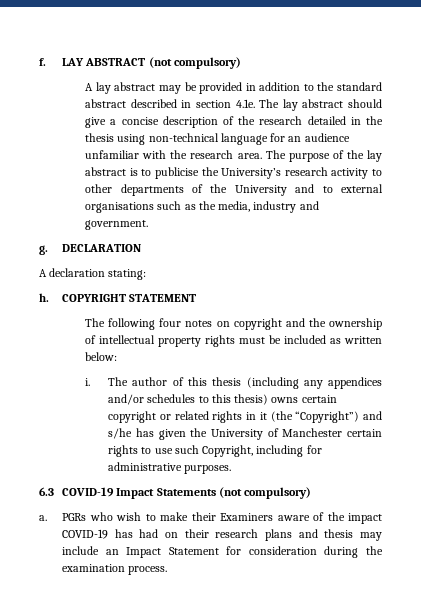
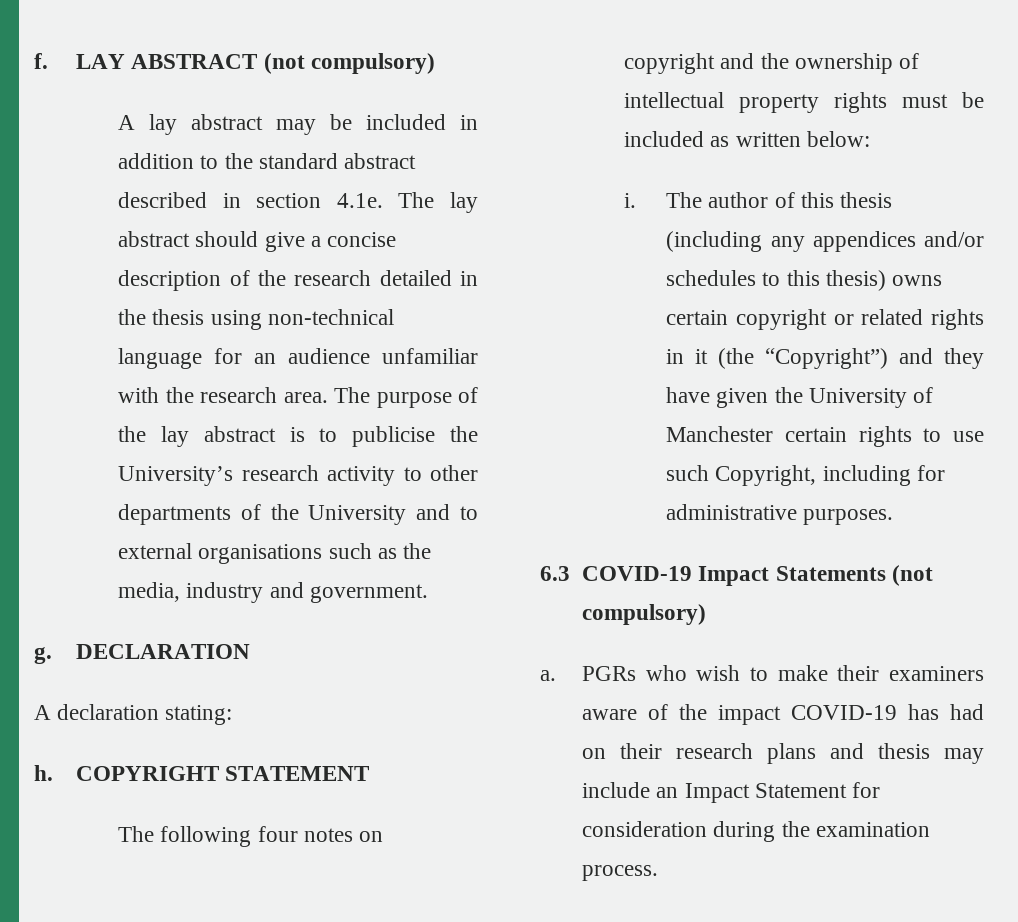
[199,82,243,94] provided -> [366,114,447,130] included
[108,428,154,439] s/he has -> [944,348,984,369] [666,387,711,403] they have
[220,513,274,521] Examiners -> [889,666,984,681] examiners

